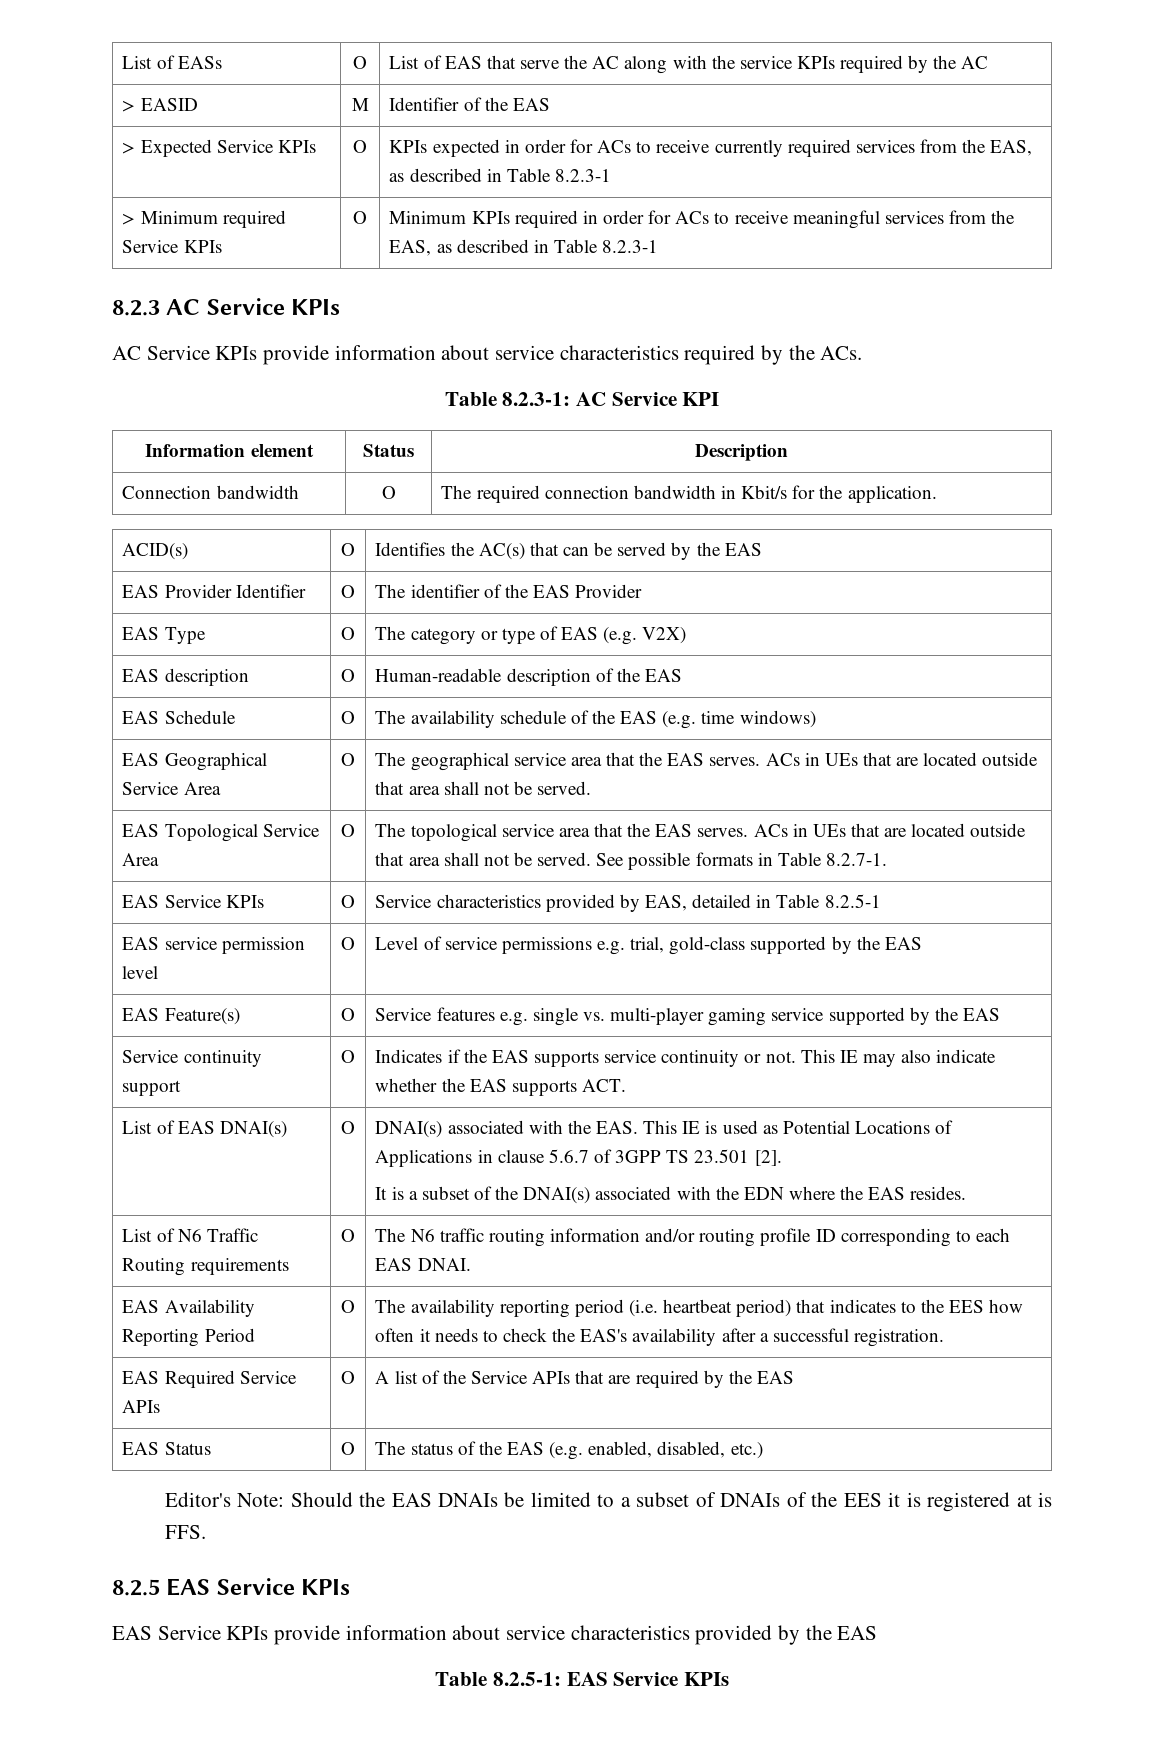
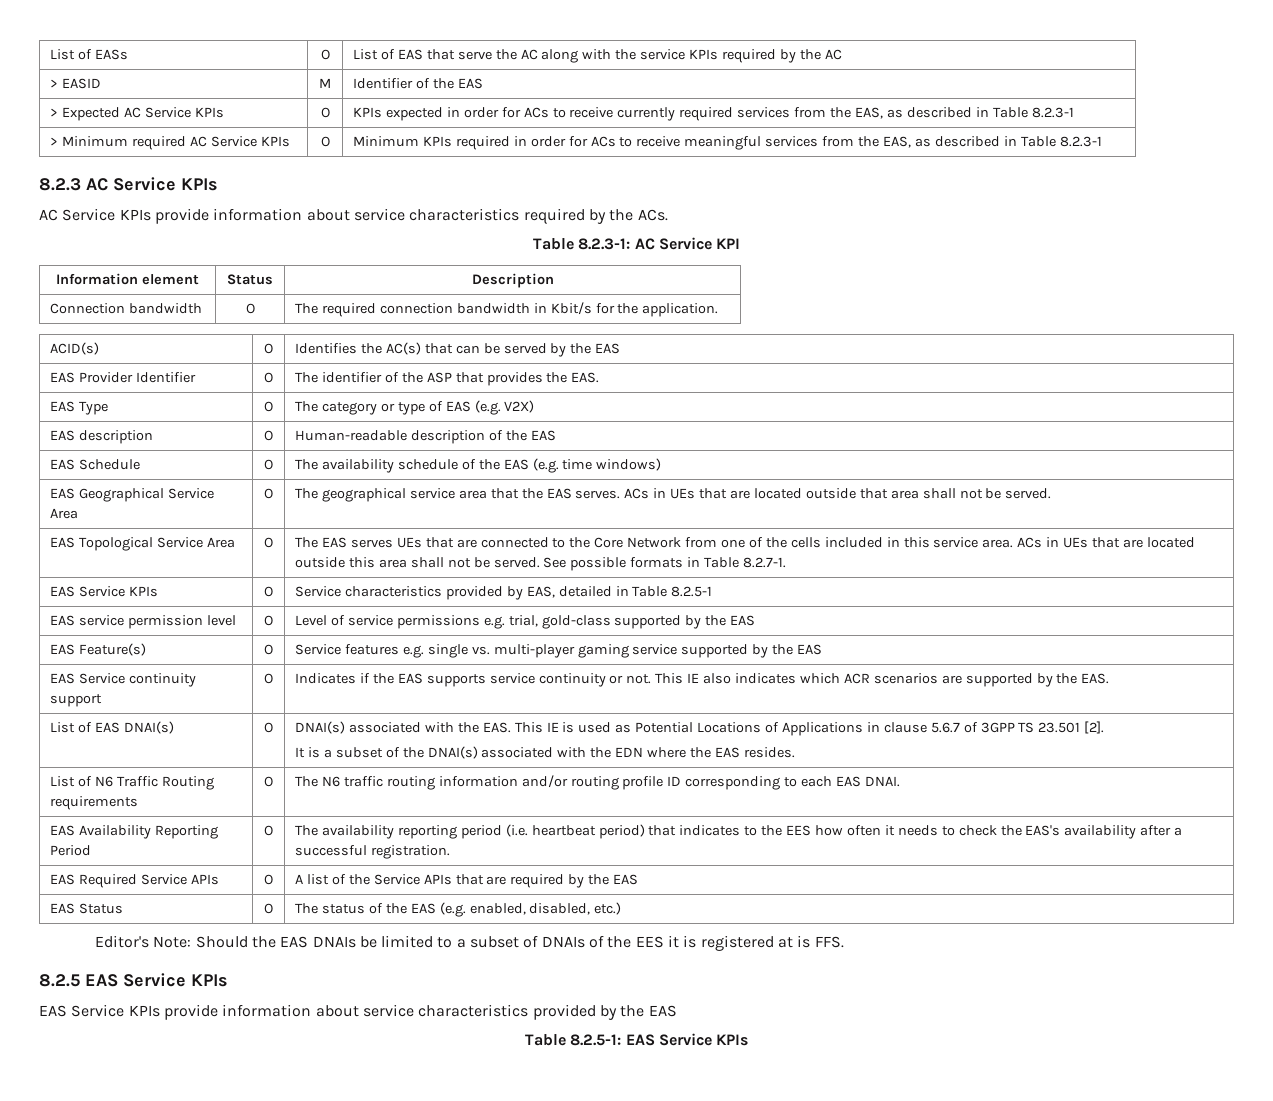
(212, 148) none -> [123,107,141,118] AC
(286, 219) none -> [189,136,207,147] AC
[532,584,643,598] EAS Provider -> [426,372,600,386] ASP that provides the EAS.
[410,823,1027,842] [375,852,405,866] topological service area that the EAS serves. ACs in UEs that are located outside that -> [321,537,1195,548] [295,557,375,568] EAS serves UEs that are connected to the Core Network from one of the cells included in this service area. ACs in UEs that are located outside this
(1000, 1014) none -> [50,673,76,684] EAS
[862,1049,997,1067] [375,1078,626,1096] may also indicate whether the EAS supports ACT. -> [703,673,1110,687] also indicates which ACR scenarios are supported by the EAS.

